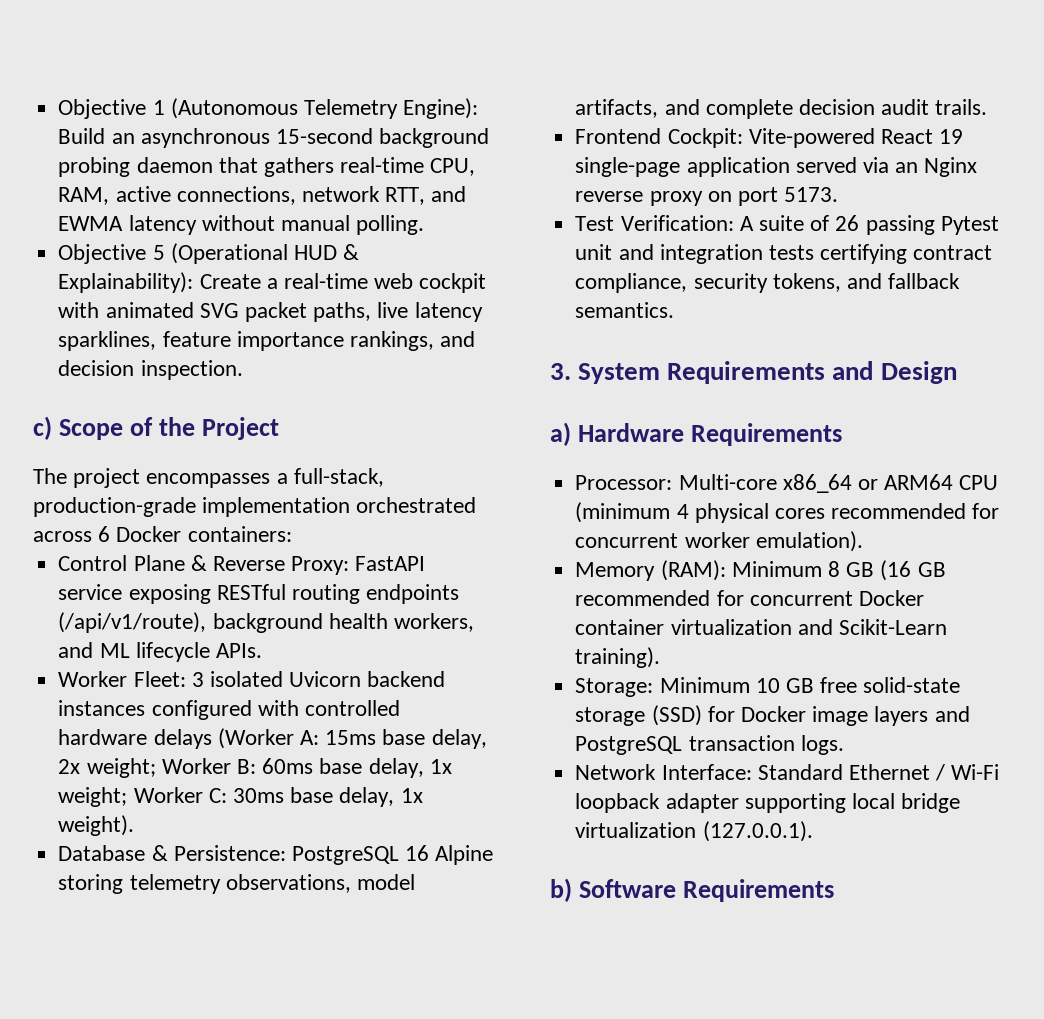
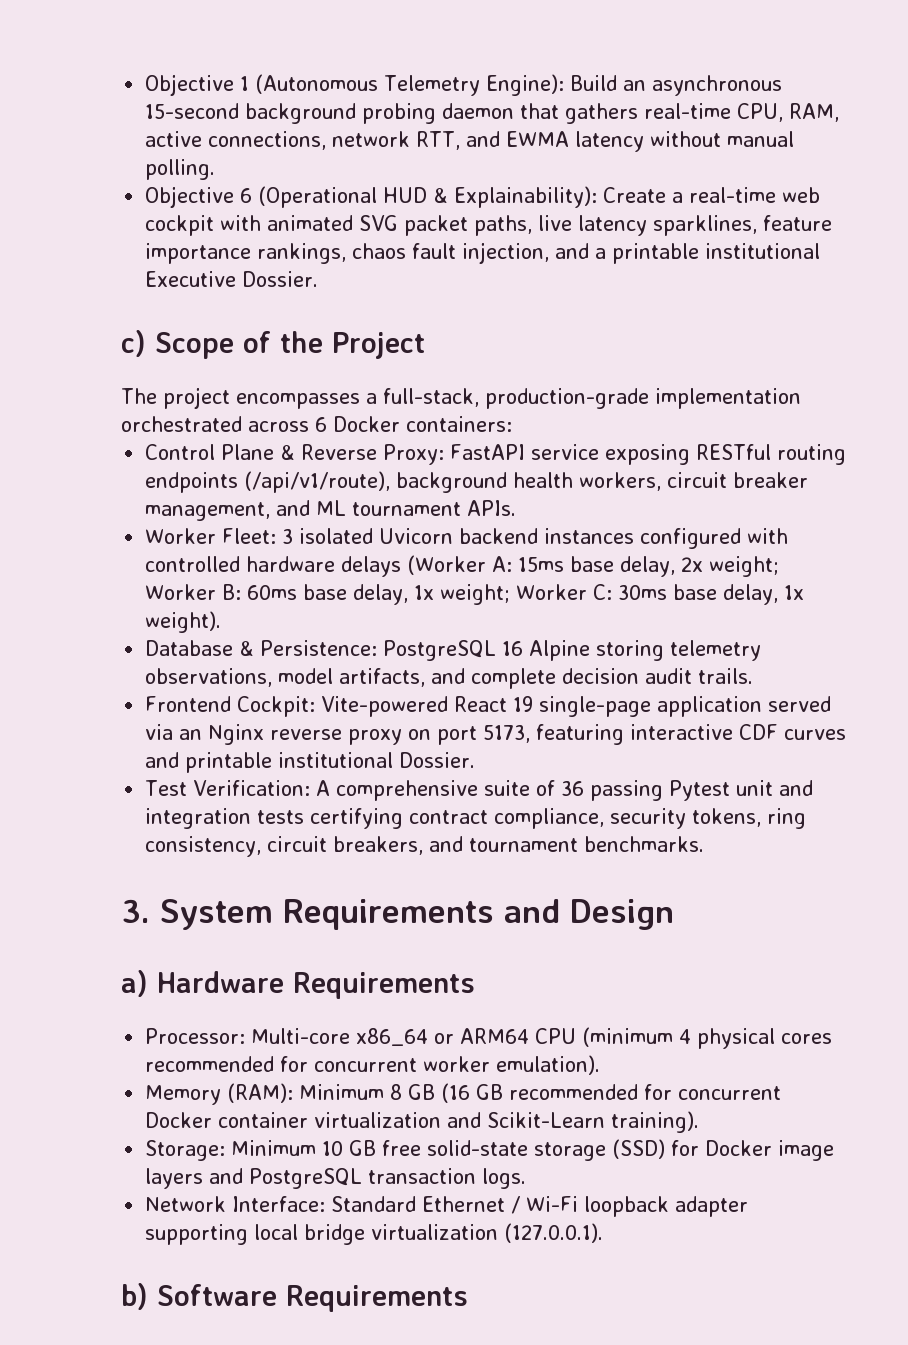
[152,245,165,260] 5 -> [240,188,253,203] 6
[440,331,476,347] [58,360,243,380] and decision inspection. -> [352,242,821,264] [145,271,319,287] chaos fault injection, and a printable institutional Executive Dossier.
(474, 622) none -> [667,472,809,488] [145,502,271,521] circuit breaker management,
[135,642,210,662] lifecycle -> [352,502,462,516] tournament
[784,187,839,202] 5173. -> [483,724,847,745] [145,752,476,773] 5173, featuring interactive CDF curves and printable institutional Dossier.
(754, 223) none -> [336,780,479,801] comprehensive
[835,215,860,231] 26 -> [561,781,585,796] 36
[846,273,961,289] [575,302,675,318] and fallback semantics. -> [767,808,807,829] [145,836,705,857] ring consistency, circuit breakers, and tournament benchmarks.

